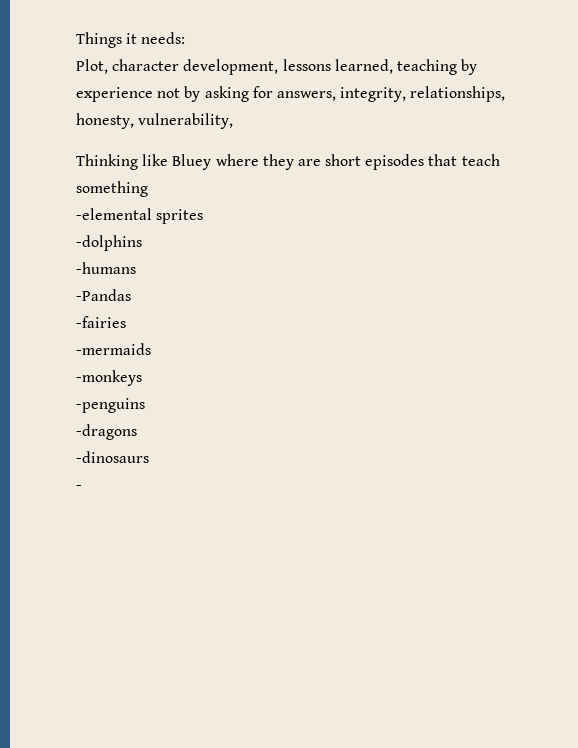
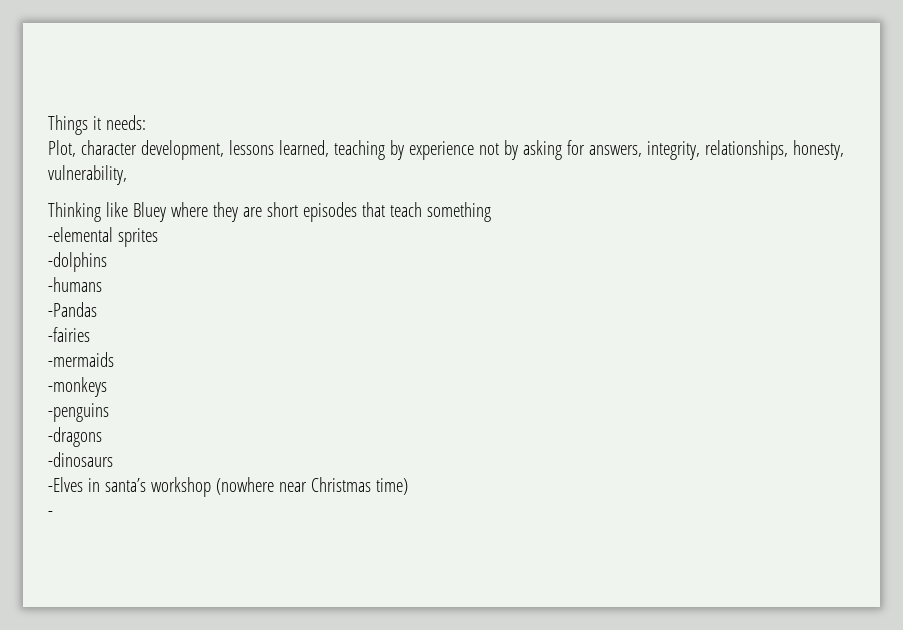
(149, 457) none -> [48,477,408,497] // -Elves in santa’s workshop (nowhere near Christmas time)

